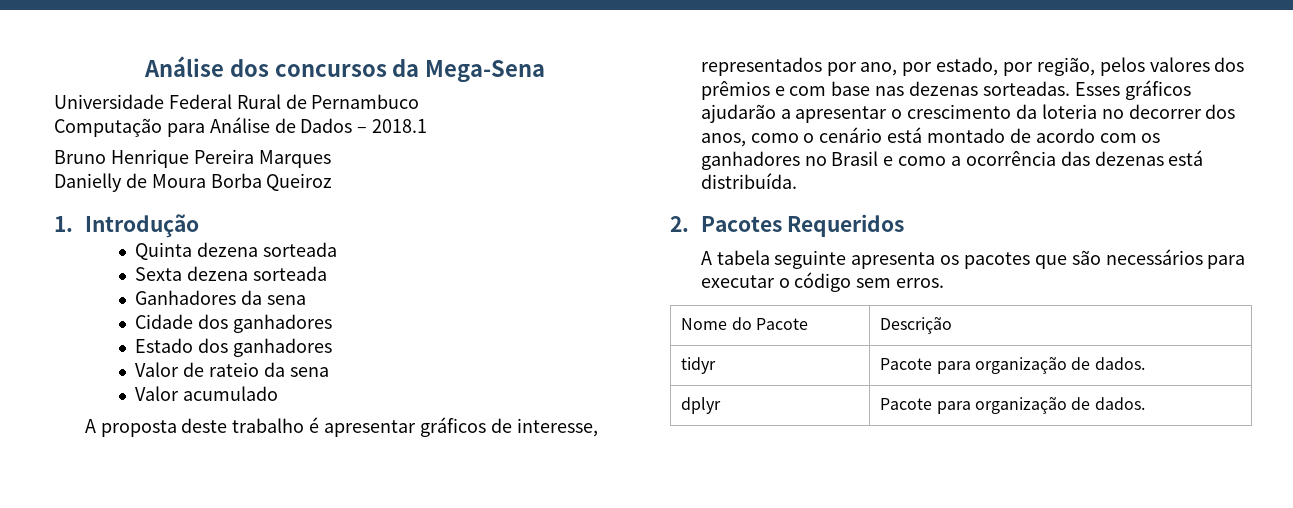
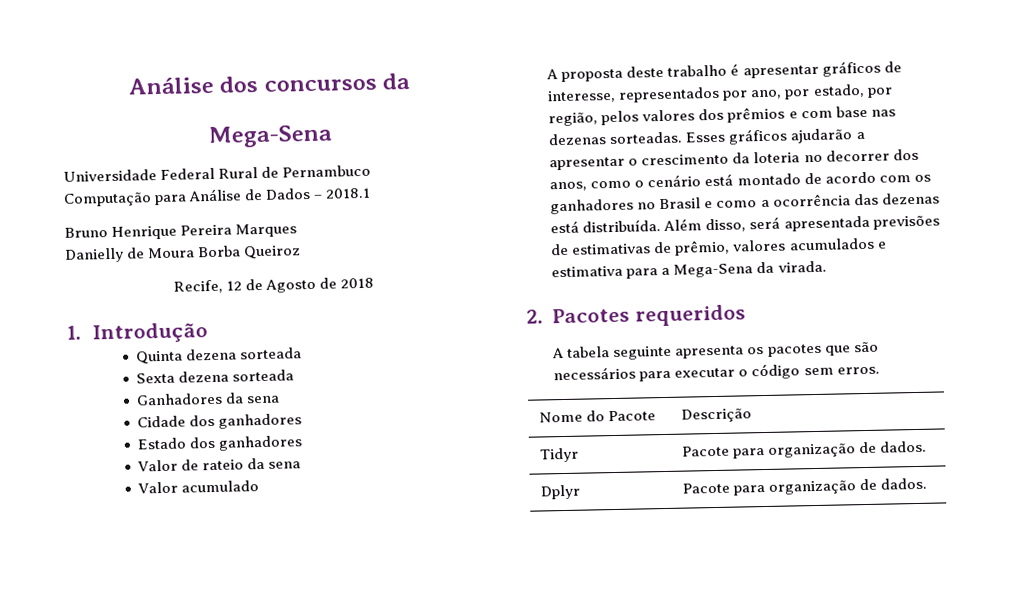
(420, 68) none -> (411, 81) //
(333, 182) none -> [172,277,375,294] // Recife, 12 de Agosto de 2018
(797, 181) none -> [663,215,940,233] [550,237,887,256] [551,260,827,279] Além disso, será apresentada previsões de estimativas de prêmio, valores acumulados e estimativa para a Mega-Sena da virada.
[787,214,905,237] Requeridos -> [634,304,746,327] requeridos
[681,357,717,374] tidyr -> [539,447,579,463] Tidyr
[681,397,722,414] dplyr -> [539,484,581,500] Dplyr

